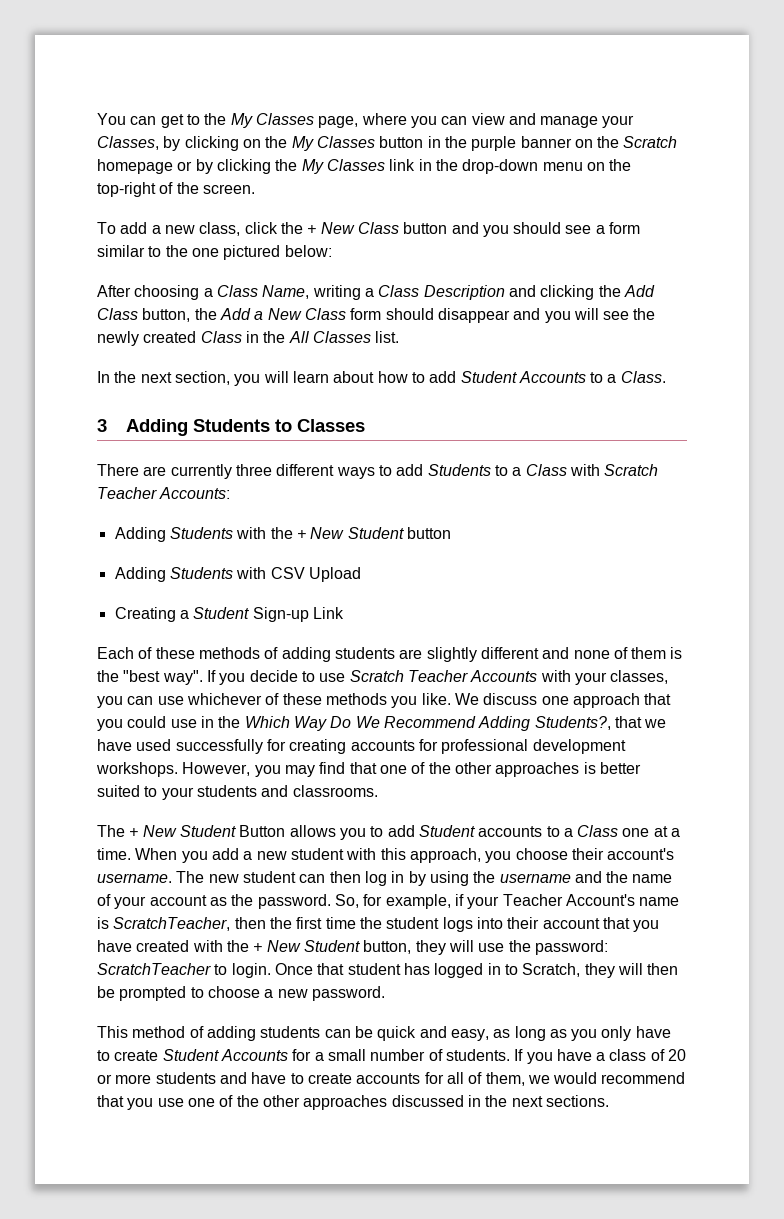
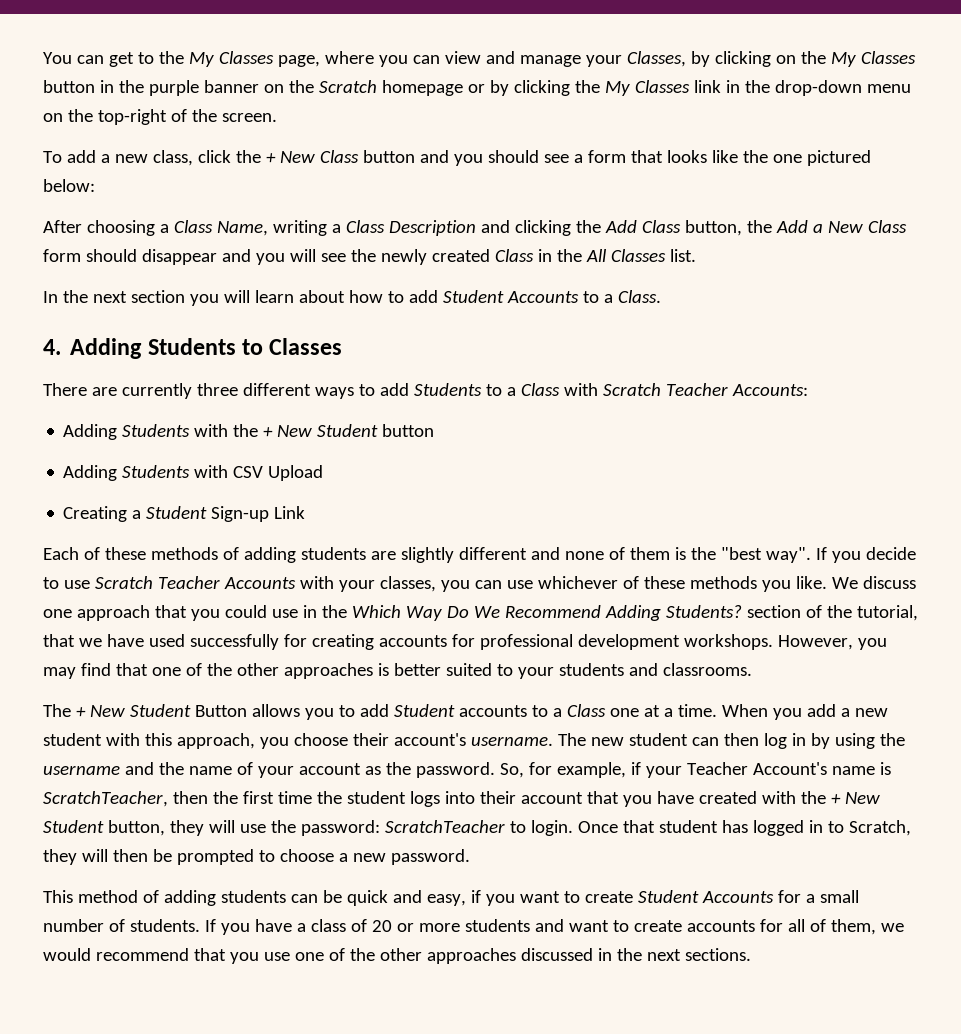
[97,245,162,257] similar to -> [630,150,738,163] that looks like
[174,371,230,385] section, -> [130,290,185,303] section
[97,419,107,432] 3 -> [43,339,61,355] 4.
[534,716,611,730] Students?, -> [665,605,918,621] Students? section of the tutorial,
[493,1026,671,1041] as long as you only have -> [470,890,560,906] if you want
[251,1072,287,1084] have -> [568,920,609,932] want

